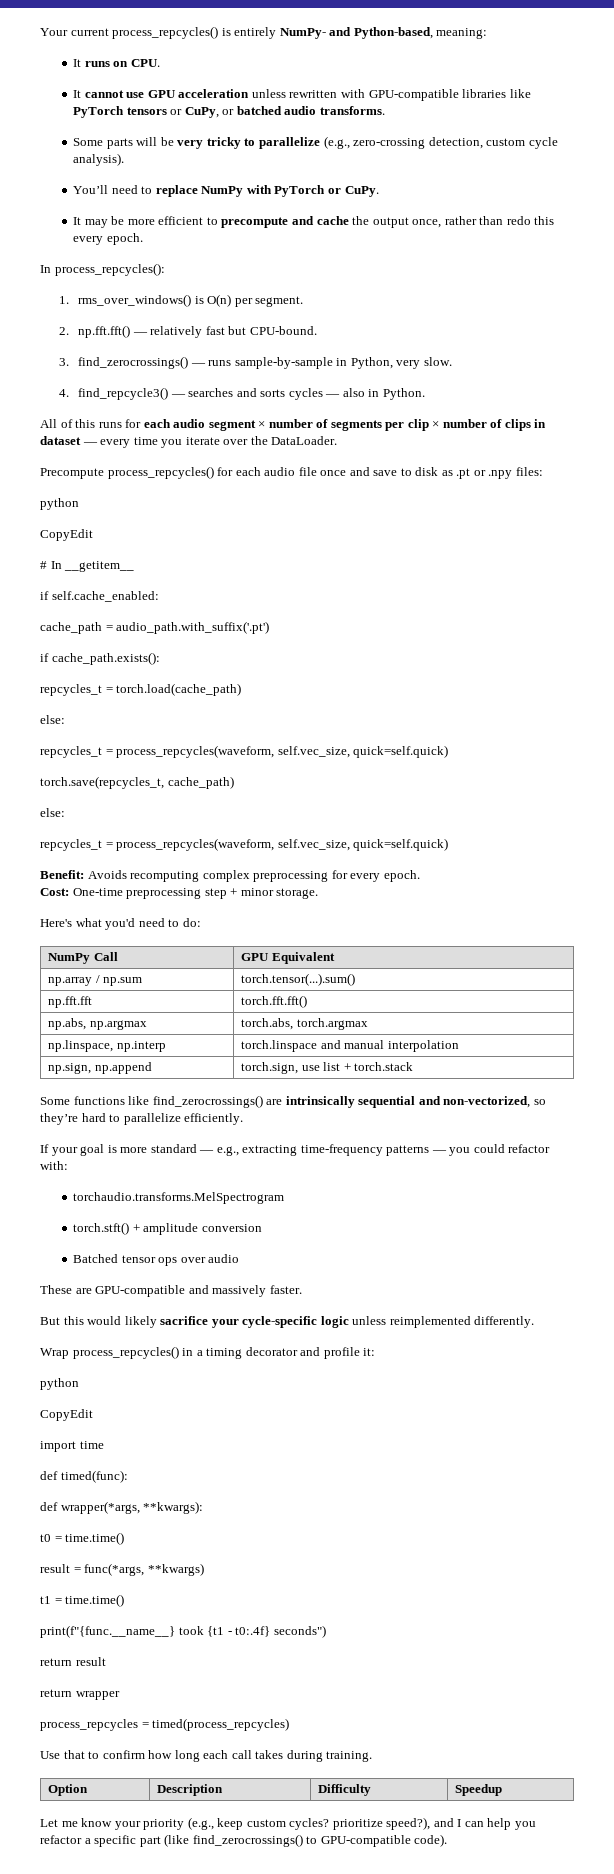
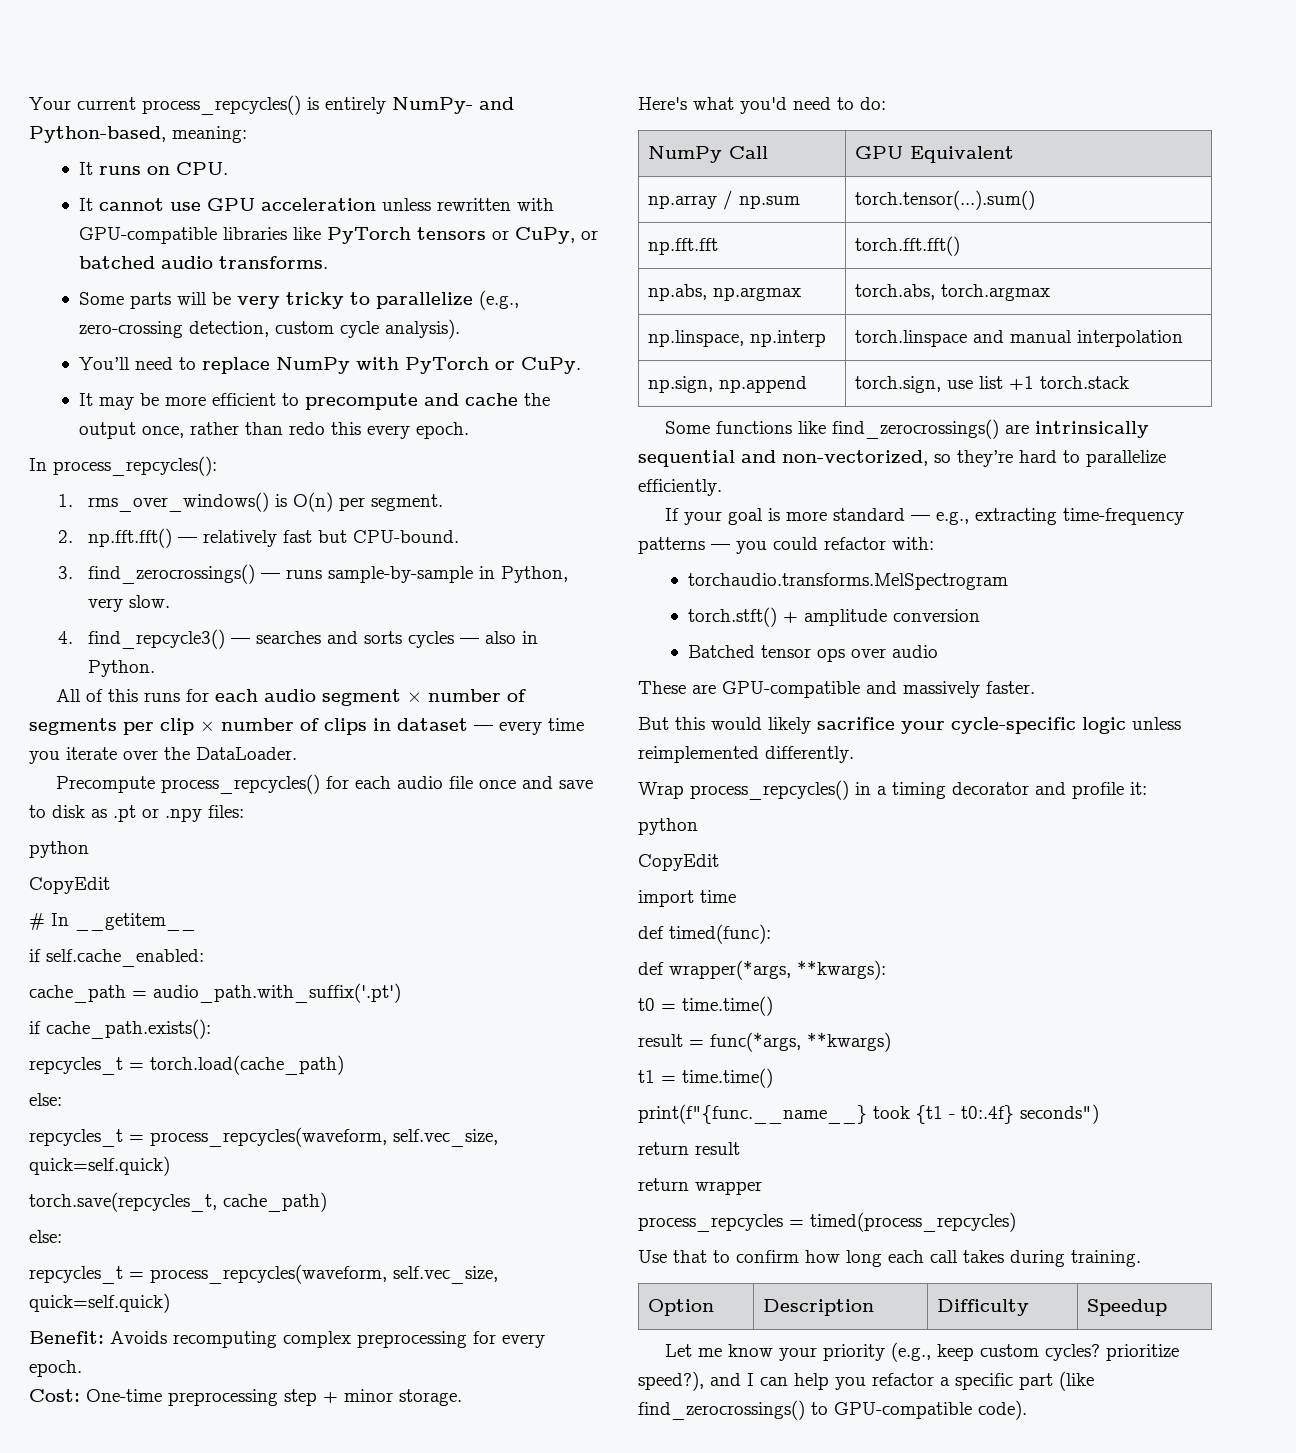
[343,1063,351,1071] + -> [1009,376,1035,390] +1

